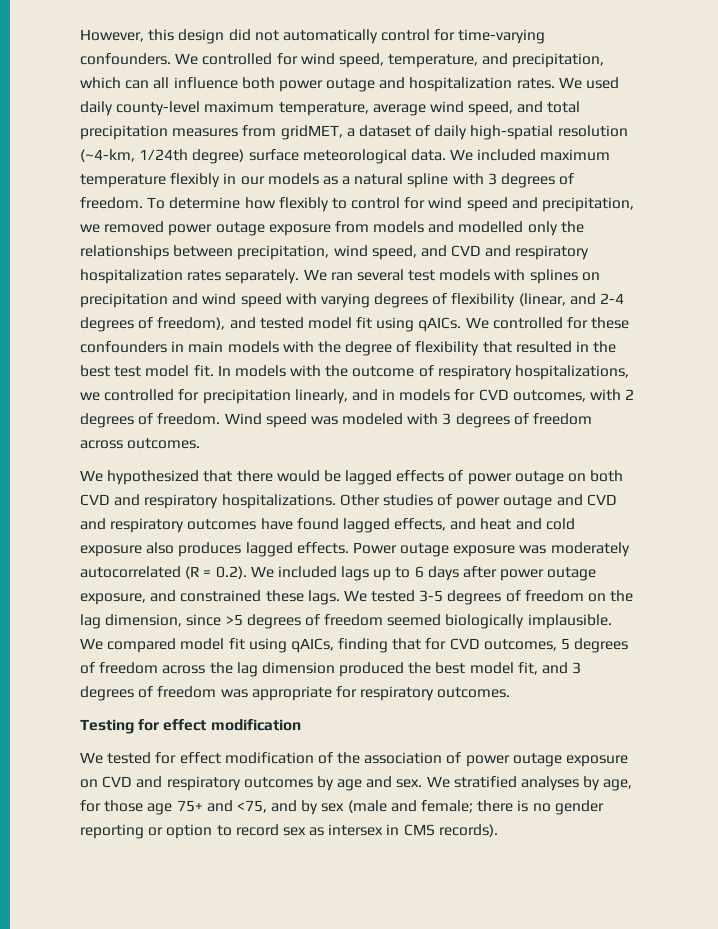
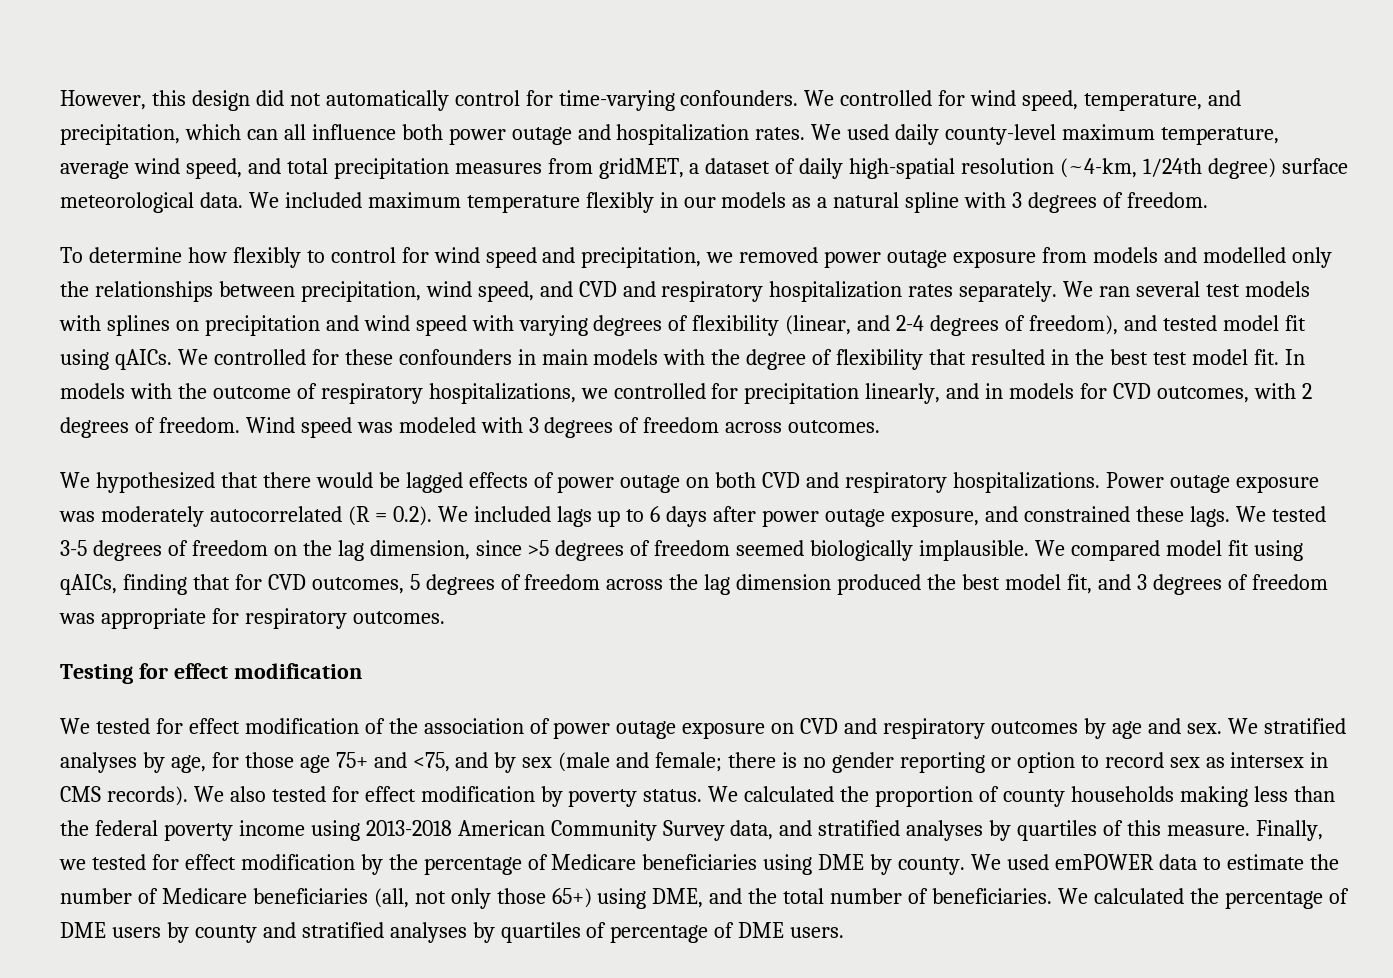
(143, 203) none -> (1208, 200) //
[339,494,617,509] [80,518,575,533] [80,542,349,557] Other studies of power outage and CVD and respiratory outcomes have found lagged effects, and heat and cold exposure also produces lagged effects. -> (1101, 482) none
(498, 830) none -> [193,786,1335,807] [60,820,1323,841] [59,854,1339,875] [60,888,1349,909] [60,922,845,943] We also tested for effect modification by poverty status. We calculated the proportion of county households making less than the federal poverty income using 2013-2018 American Community Survey data, and stratified analyses by quartiles of this measure. Finally, we tested for effect modification by the percentage of Medicare beneficiaries using DME by county. We used emPOWER data to estimate the number of Medicare beneficiaries (all, not only those 65+) using DME, and the total number of beneficiaries. We calculated the percentage of DME users by county and stratified analyses by quartiles of percentage of DME users.

